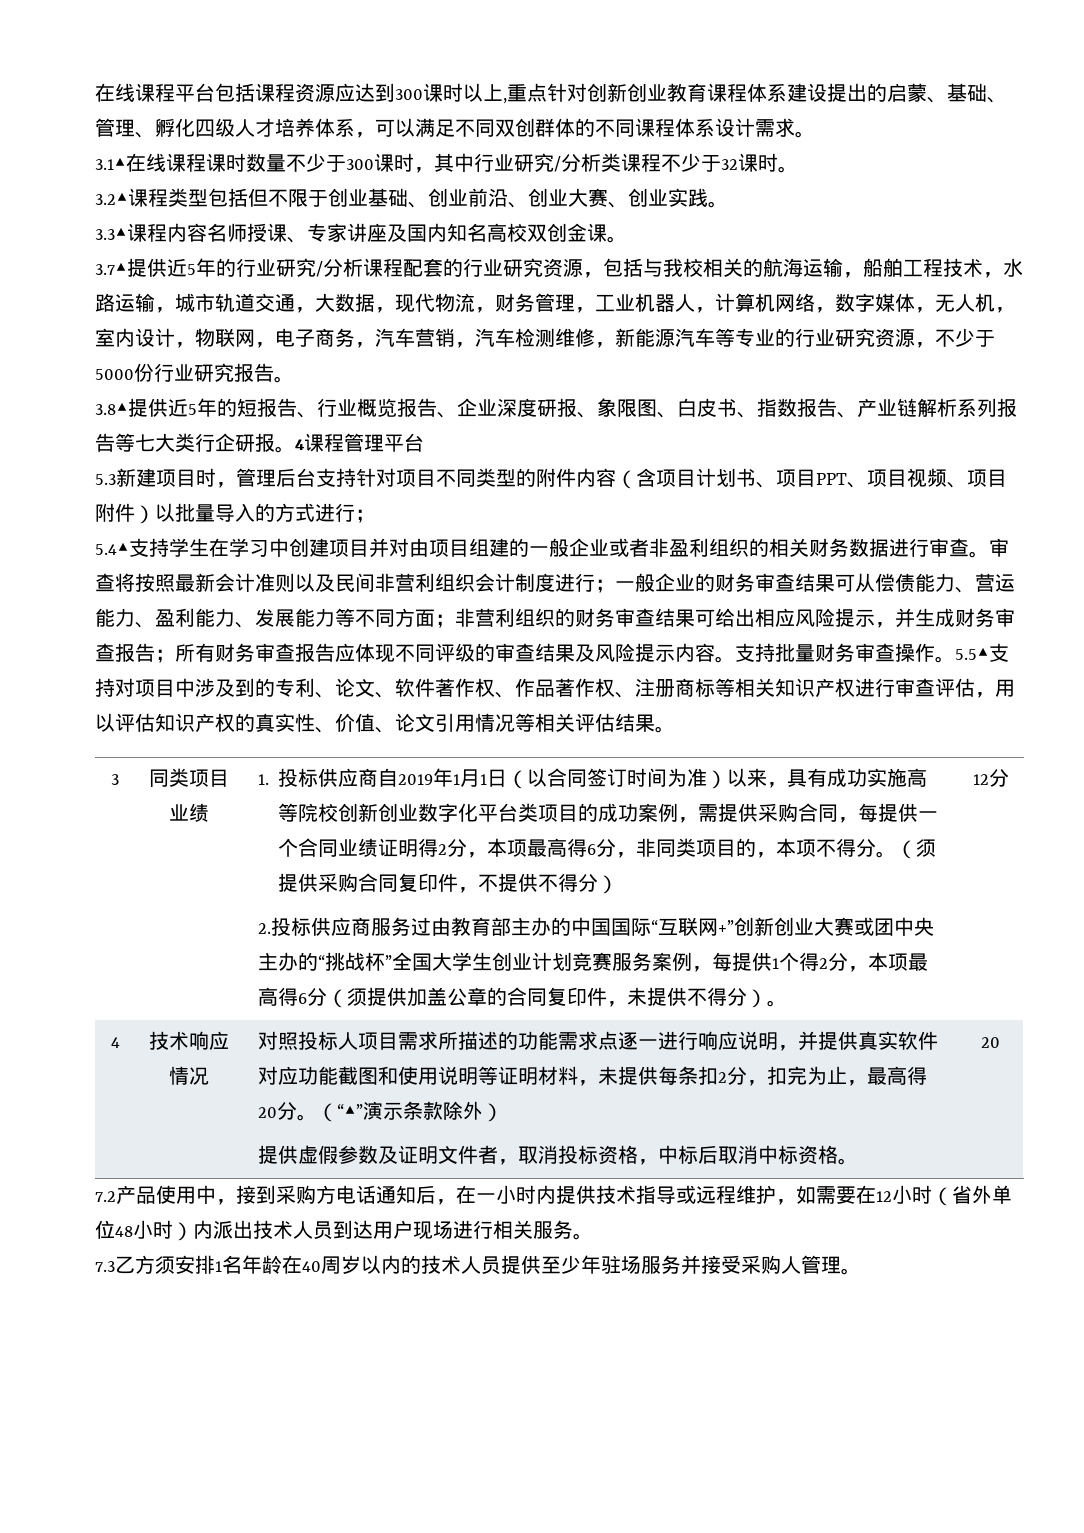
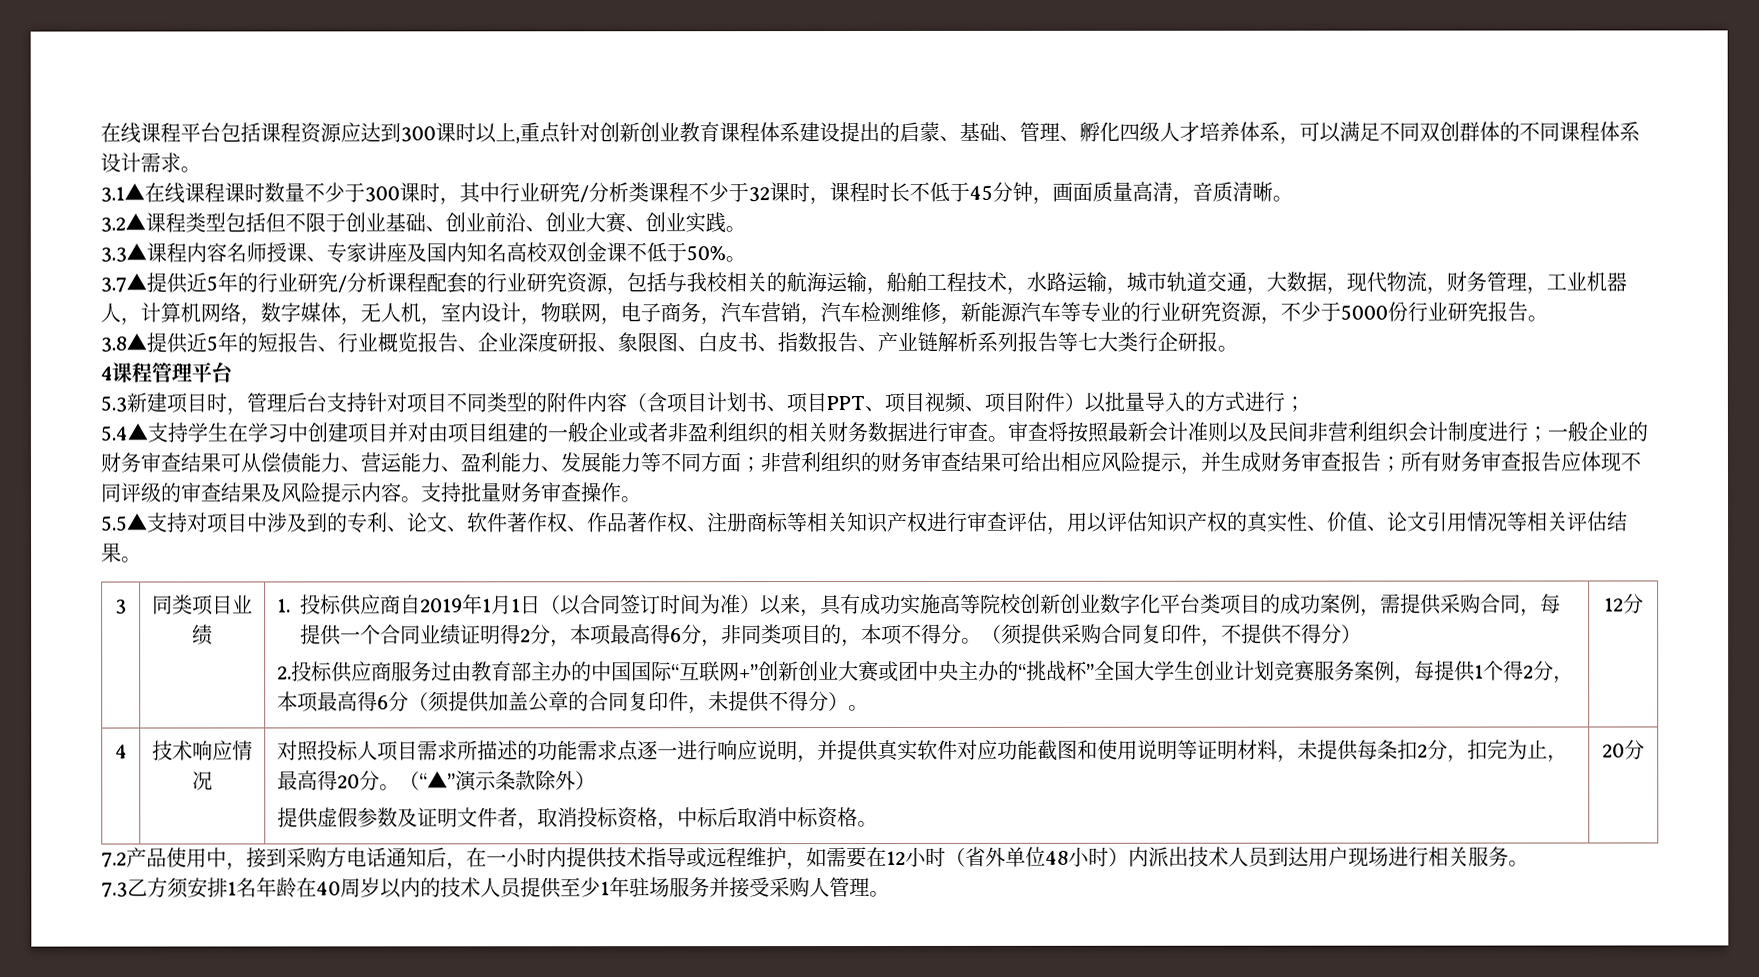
(778, 162) none -> [809,181,1273,206] ，课程时长不低于45分钟，画面质量高清，音质清晰
(607, 232) none -> [626,242,726,263] 不低于50%
(295, 449) none -> (1238, 348) //
(955, 659) none -> (642, 499) //
(1000, 1042) none -> [1624,739,1645,760] 分
(581, 1264) none -> [600,881,610,896] 1

